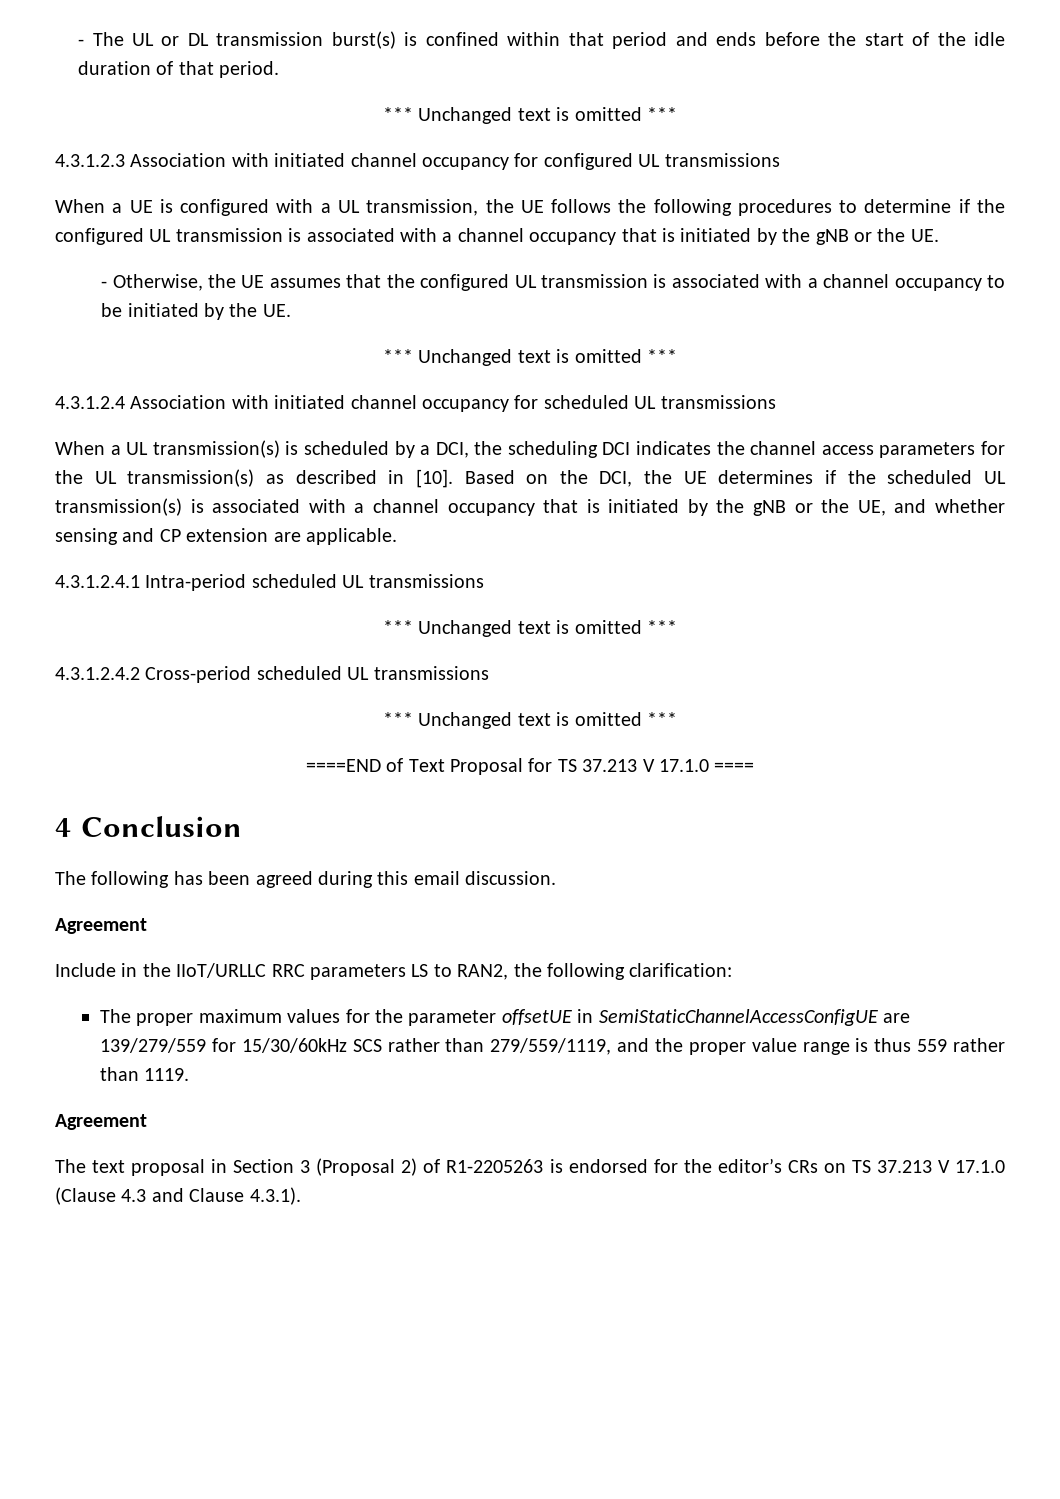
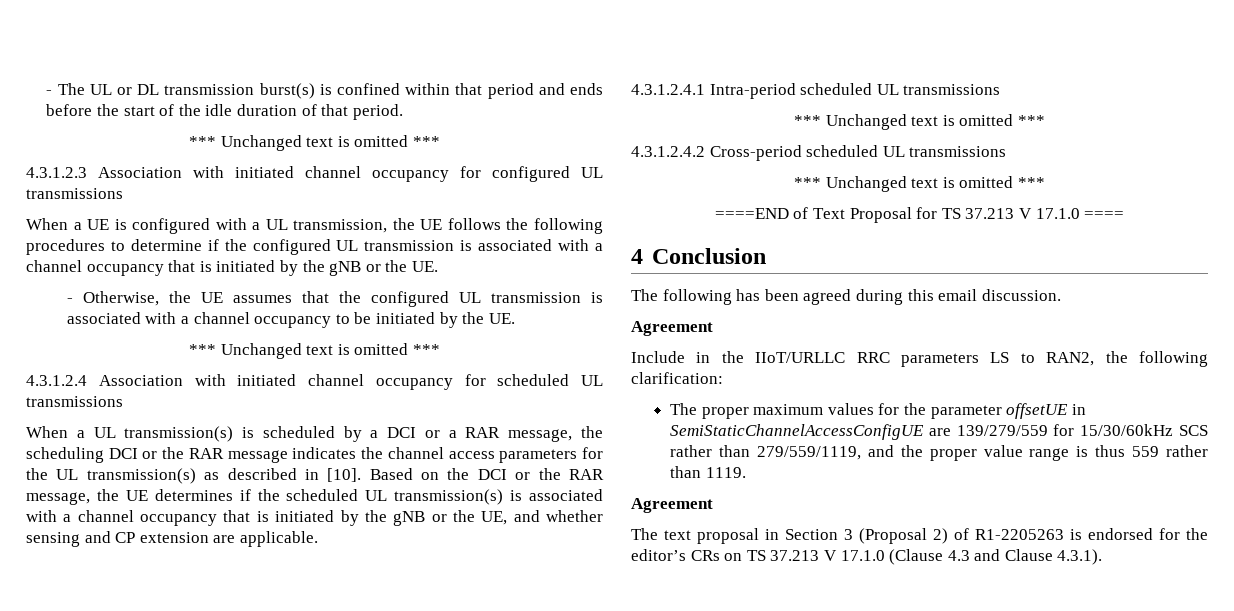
[435,441,631,458] DCI, the scheduling DCI -> [387,426,603,442] [26,447,288,463] DCI or a RAR message, the scheduling DCI or the RAR message
[599,471,633,487] DCI, -> [477,468,604,480] [26,492,90,505] DCI or the RAR message,

